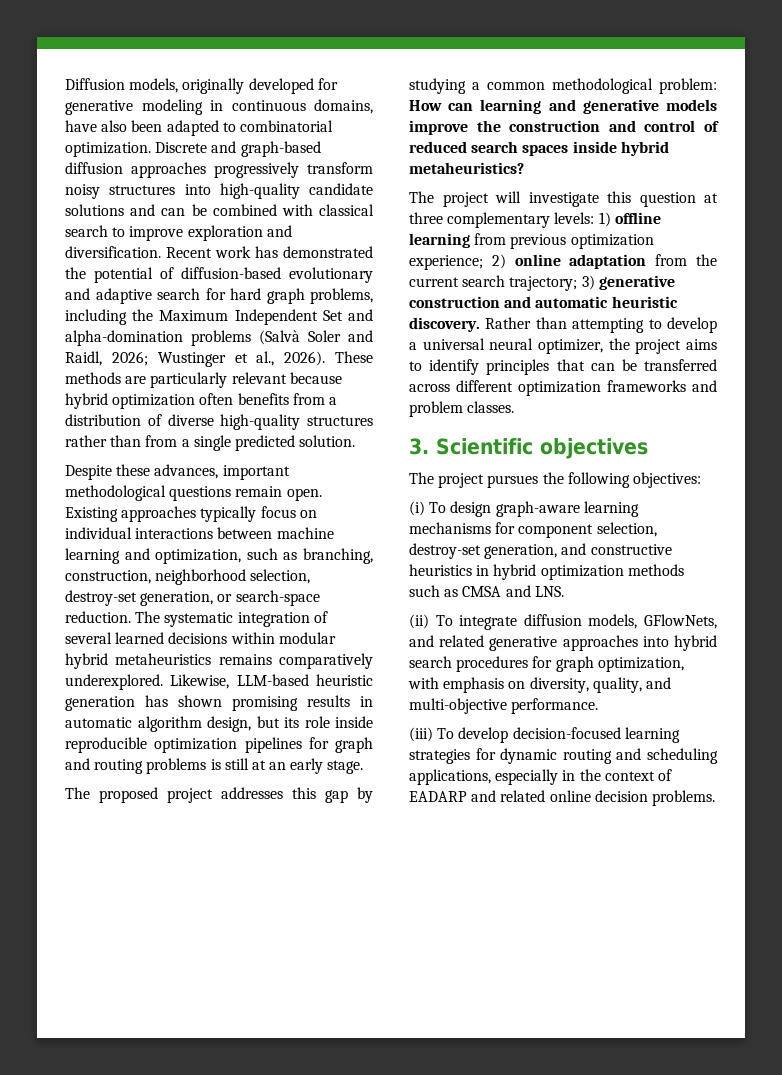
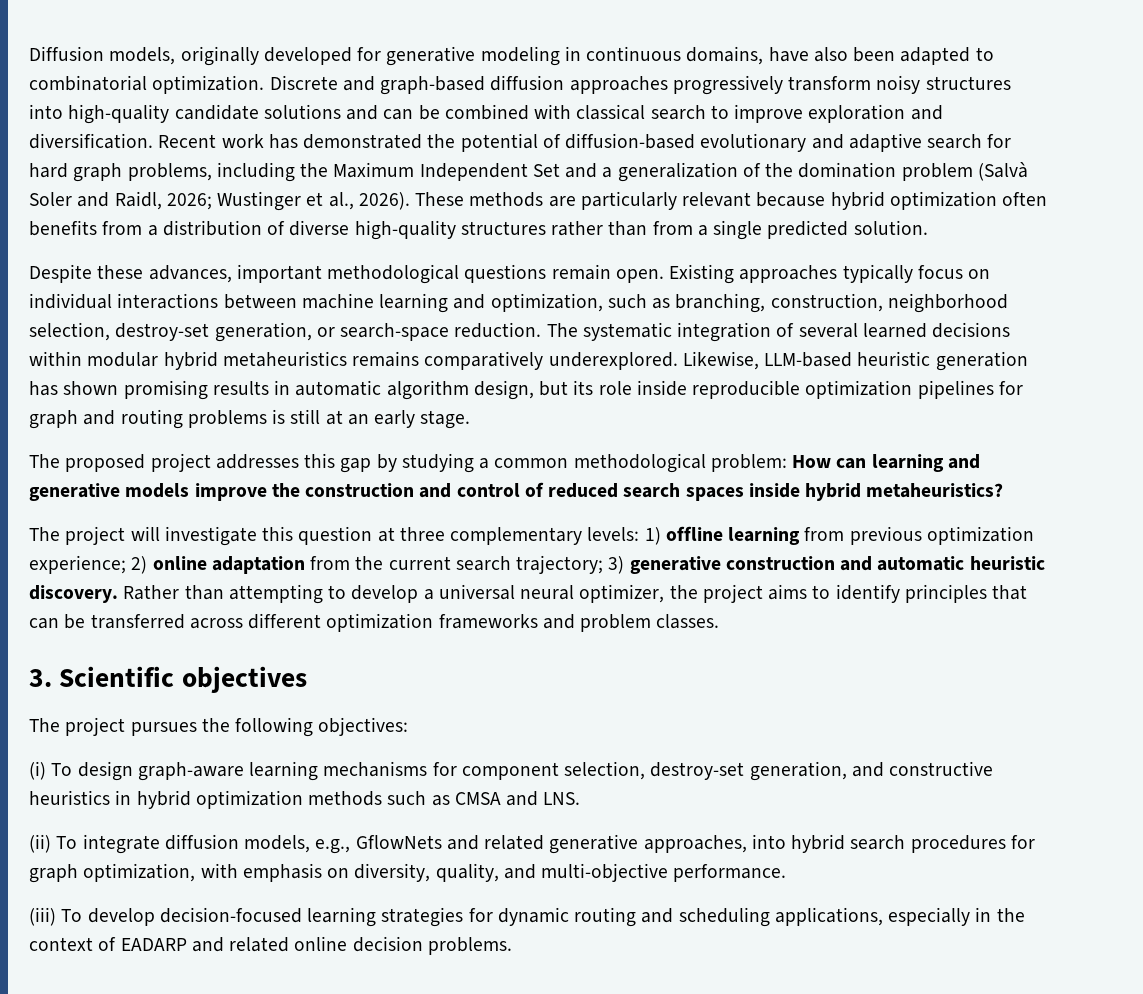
[65,330,251,346] alpha-domination problems -> [602,162,973,182] a generalization of the domination problem
[644,614,717,629] GFlowNets, -> [315,835,442,854] e.g., GflowNets
[562,635,638,651] approaches -> [643,835,747,853] approaches,

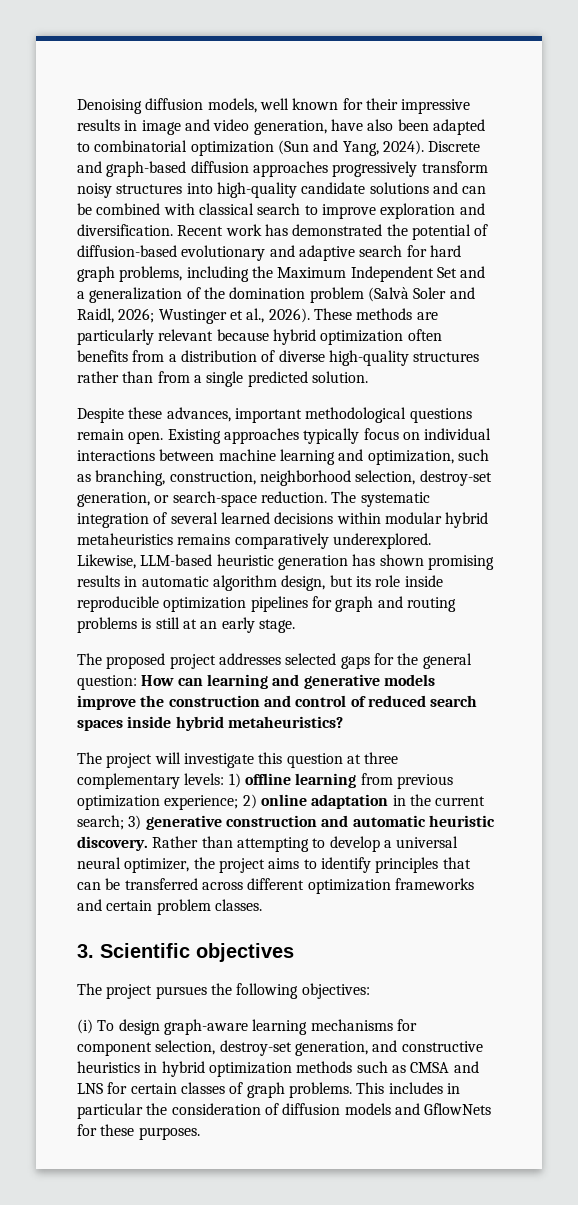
[29,46,764,66] Diffusion models, originally developed for generative modeling in continuous domains, -> [77,98,471,114] [77,119,327,135] Denoising diffusion models, well known for their impressive results in image and video generation,
[152,75,265,94] optimization. -> [190,140,424,156] optimization (Sun and Yang, 2024).
[304,453,787,473] this gap by studying a common methodological problem: -> [285,653,472,669] [77,675,137,690] selected gaps for the general question:
[310,556,351,570] from -> [392,795,406,806] in
[455,555,604,574] search trajectory; -> [77,815,124,830] search;
(575, 621) none -> [106,900,153,911] certain
[543,792,581,805] [29,834,1035,854] [29,863,787,883] [29,907,1025,927] [29,936,512,955] LNS. // (ii) To integrate diffusion models, e.g., GflowNets and related generative approaches, into hybrid search procedures for graph optimization, with emphasis on diversity, quality, and multi-objective performance. // (iii) To develop decision-focused learning strategies for dynamic routing and scheduling applications, especially in the context of EADARP and related online decision problems. -> [77,1082,460,1098] [77,1103,492,1119] [77,1124,200,1140] LNS for certain classes of graph problems. This includes in particular the consideration of diffusion models and GflowNets for these purposes.

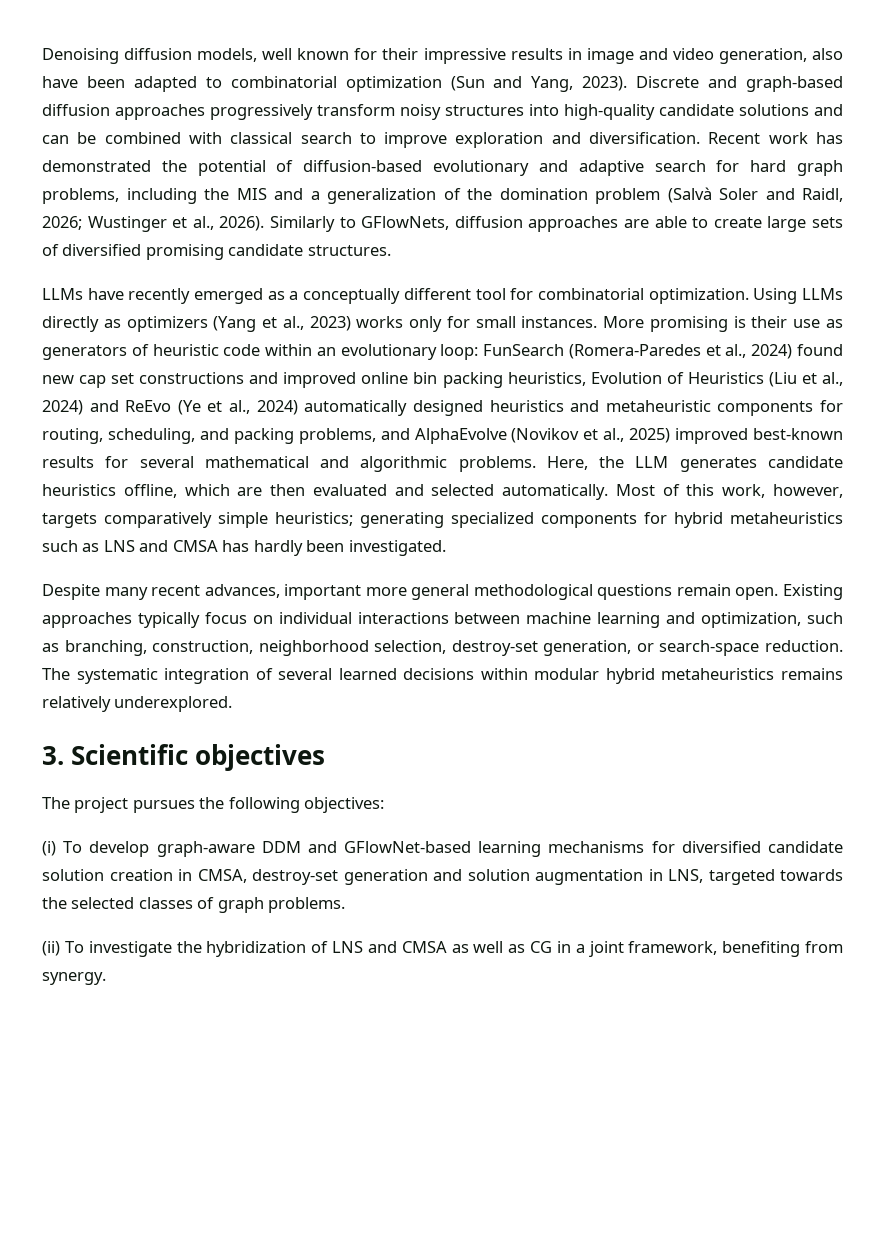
[330,119,394,131] have also -> [811,48,843,60] [42,76,78,88] also have
[382,140,424,155] 2024). -> [582,76,628,91] 2023).
[277,266,457,282] Maximum Independent Set -> [236,188,267,200] MIS
[313,308,438,320] [77,329,442,345] [77,350,480,366] [77,371,368,387] [77,407,302,423] These methods are particularly relevant because hybrid optimization often benefits from a distribution of diverse high-quality structures rather than from a single predicted solution. // Despite these advances, important -> [270,216,844,232] [42,244,391,260] [42,288,844,304] [42,316,843,332] [42,344,843,360] [42,372,844,388] [42,400,844,416] [42,428,843,444] [42,456,843,472] [42,484,843,500] [42,512,843,528] [42,540,446,556] [42,584,470,600] Similarly to GFlowNets, diffusion approaches are able to create large sets of diversified promising candidate structures. // LLMs have recently emerged as a conceptually different tool for combinatorial optimization. Using LLMs directly as optimizers (Yang et al., 2023) works only for small instances. More promising is their use as generators of heuristic code within an evolutionary loop: FunSearch (Romera-Paredes et al., 2024) found new cap set constructions and improved online bin packing heuristics, Evolution of Heuristics (Liu et al., 2024) and ReEvo (Ye et al., 2024) automatically designed heuristics and metaheuristic components for routing, scheduling, and packing problems, and AlphaEvolve (Novikov et al., 2025) improved best-known results for several mathematical and algorithmic problems. Here, the LLM generates candidate heuristics offline, which are then evaluated and selected automatically. Most of this work, however, targets comparatively simple heuristics; generating specialized components for hybrid metaheuristics such as LNS and CMSA has hardly been investigated. // Despite many recent advances, important more general
[234,533,329,549] comparatively -> [42,696,111,712] relatively
[77,554,494,570] [77,575,443,591] [77,596,456,612] [77,617,295,633] [77,653,472,669] [77,674,435,690] [77,695,478,710] [77,716,343,731] [77,752,399,768] [77,773,453,789] [77,794,486,810] [77,815,495,830] [77,836,459,852] [77,857,471,873] [77,878,474,894] [77,899,262,915] Likewise, LLM-based heuristic generation has shown promising results in automatic algorithm design, but its role inside reproducible optimization pipelines for graph and routing problems is still at an early stage. // The proposed project addresses selected gaps for the general question: How can learning and generative models improve the construction and control of reduced search spaces inside hybrid metaheuristics? // The project will investigate this question at three complementary levels: 1) offline learning from previous optimization experience; 2) online adaptation in the current search; 3) generative construction and automatic heuristic discovery. Rather than attempting to develop a universal neural optimizer, the project aims to identify principles that can be transferred across different optimization frameworks and certain problem classes. -> (233, 704) none
[118,1019,417,1035] [77,1040,483,1056] [77,1061,479,1077] [77,1082,460,1098] [77,1103,492,1119] [77,1124,200,1140] design graph-aware learning mechanisms for component selection, destroy-set generation, and constructive heuristics in hybrid optimization methods such as CMSA and LNS for certain classes of graph problems. This includes in particular the consideration of diffusion models and GflowNets for these purposes. -> [89,841,843,857] [42,869,843,885] [42,897,346,913] [42,941,844,957] [42,972,106,985] develop graph-aware DDM and GFlowNet-based learning mechanisms for diversified candidate solution creation in CMSA, destroy-set generation and solution augmentation in LNS, targeted towards the selected classes of graph problems. // (ii) To investigate the hybridization of LNS and CMSA as well as CG in a joint framework, benefiting from synergy.

